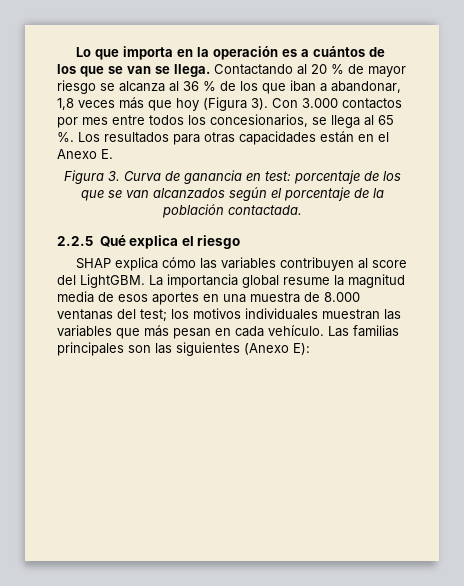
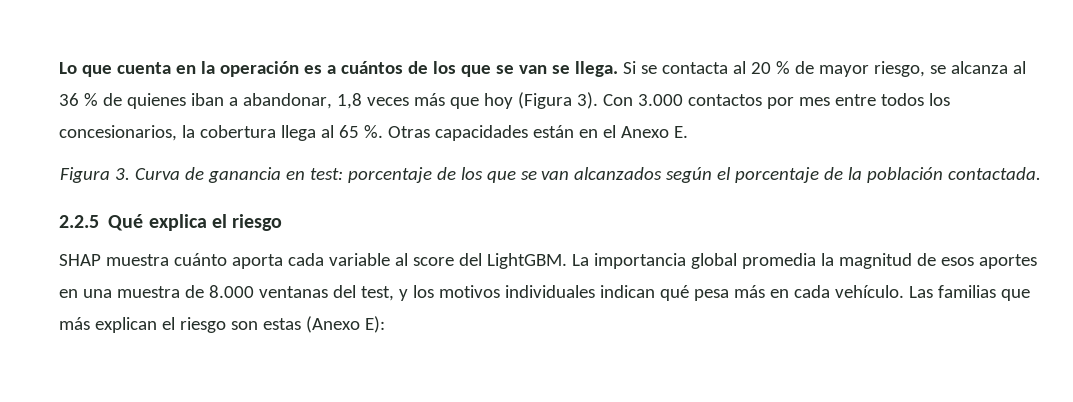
[122,46,173,60] importa -> [116,62,171,74] cuenta
[214,64,293,75] Contactando -> [622,61,728,74] Si se contacta
[57,80,96,94] riesgo -> [873,61,925,77] riesgo,
[240,81,286,94] los que -> [126,93,186,109] quienes
[312,117,327,125] se -> [181,125,276,138] la cobertura
[78,132,235,145] Los resultados para otras -> [387,126,430,138] Otras
[114,257,354,271] explica cómo las variables contribuyen -> [105,253,390,269] muestra cuánto aporta cada variable
[283,277,330,285] resume -> [741,253,816,269] promedia
[57,291,94,303] media -> (912, 261) none
[140,309,167,322] test; -> [360,286,408,301] test, y
[322,309,401,320] [57,325,211,339] muestran las variables que más pesan -> [599,285,765,301] indican qué pesa más
[57,342,240,356] principales son las siguientes -> [1000,289,1030,301] [59,317,301,333] que más explican el riesgo son estas

